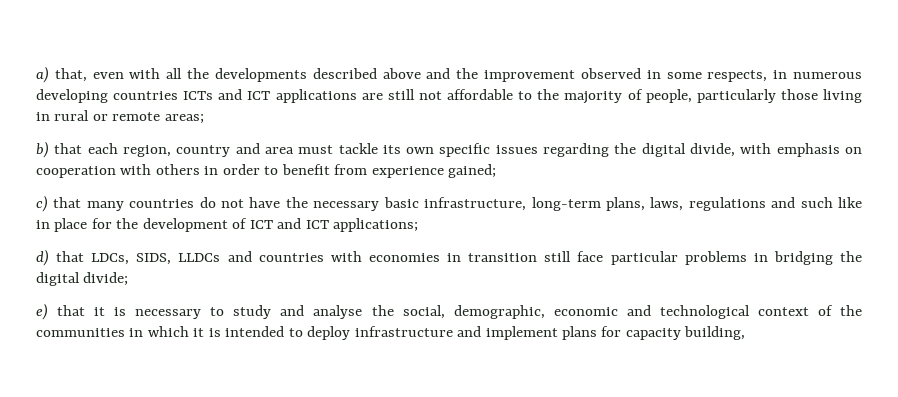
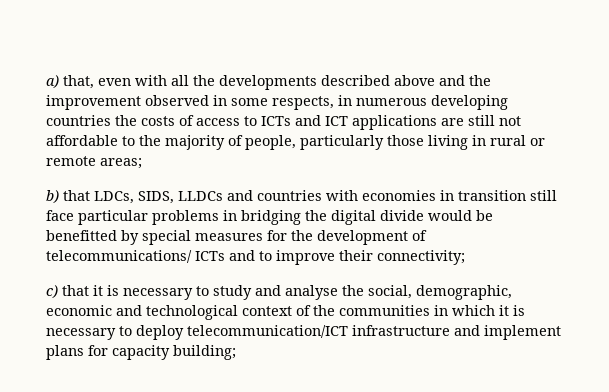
(179, 95) none -> [115,115,257,126] the costs of access to
[87,143,862,157] [36,164,497,178] [36,195,862,212] [36,218,419,232] [36,249,85,266] each region, country and area must tackle its own specific issues regarding the digital divide, with emphasis on cooperation with others in order to benefit from experience gained; // c) that many countries do not have the necessary basic infrastructure, long-term plans, laws, regulations and such like in place for the development of ICT and ICT applications; // d) that -> (90, 195) none
[83,272,129,286] [36,303,48,320] divide; // e) -> [380,210,493,221] [46,230,427,245] [46,250,465,265] [46,285,58,298] divide would be benefitted by special measures for the development of telecommunications/ ICTs and to improve their connectivity; // c)
[225,326,285,337] intended -> [46,328,116,340] necessary
(351, 333) none -> [187,325,348,338] telecommunication/ICT
[684,326,746,340] building, -> [173,345,236,360] building;

